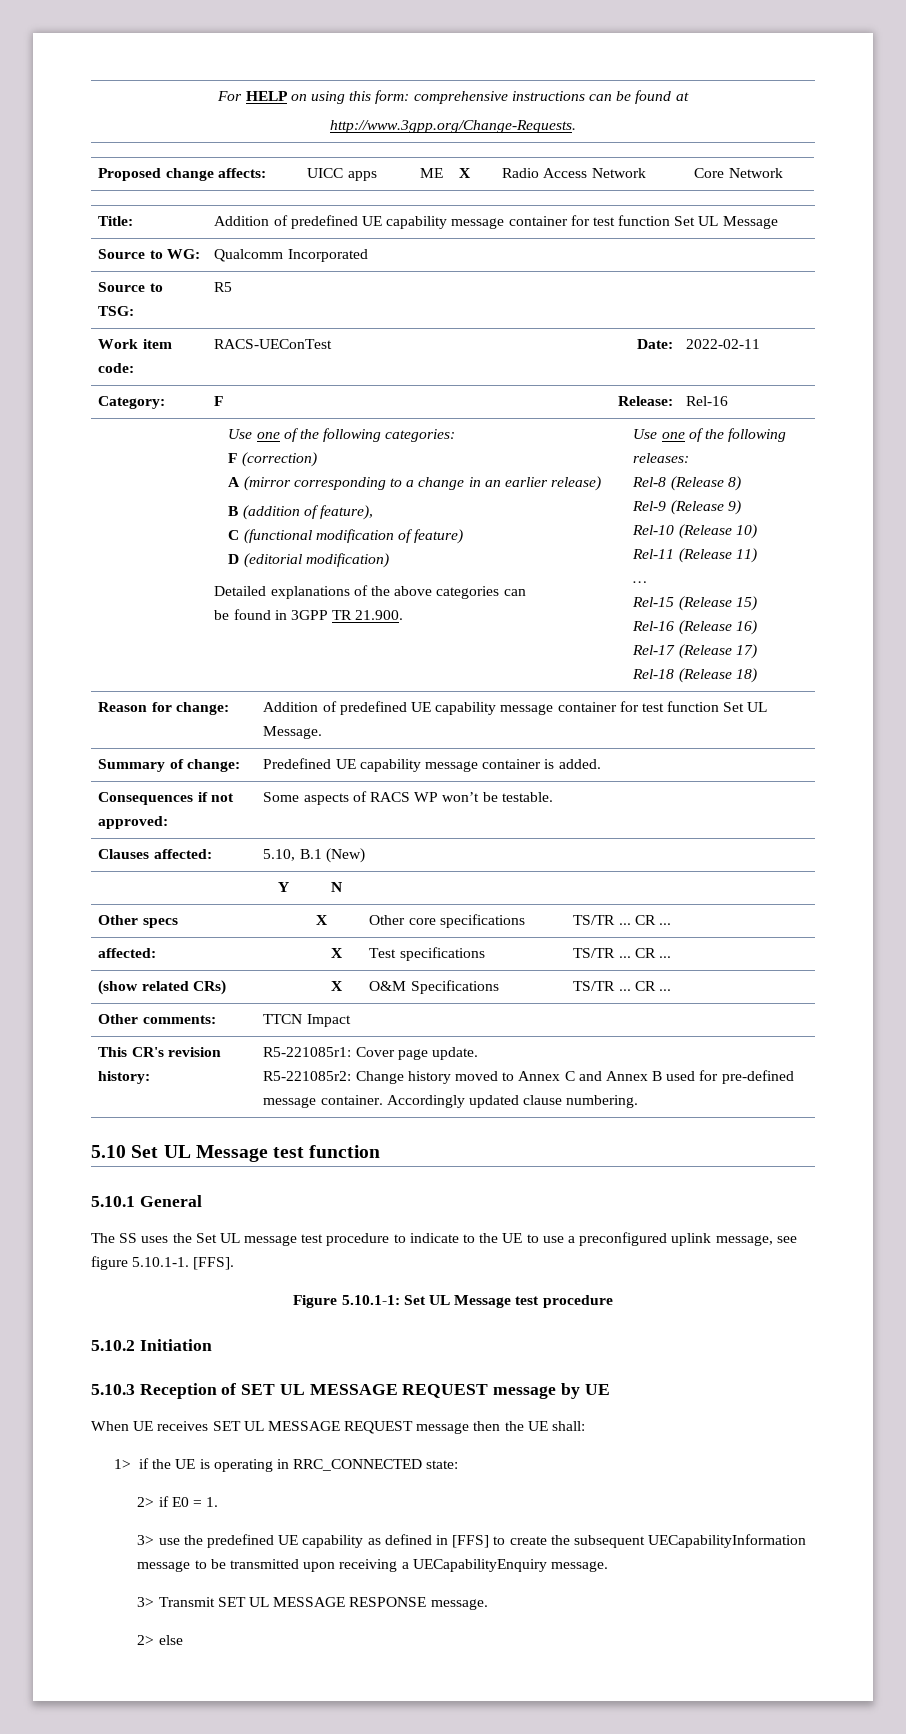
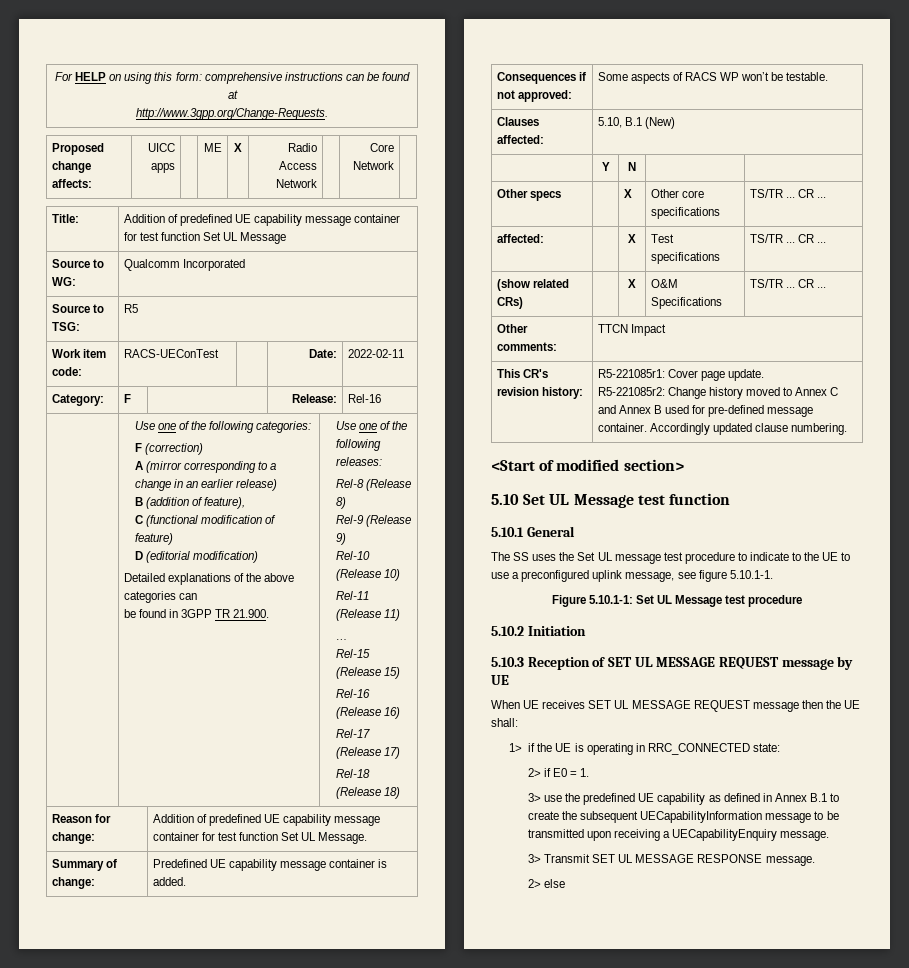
(639, 1101) none -> [491,459,684,471] // <Start of modified section>
[193,1257,235,1270] [FFS]. -> (773, 574) none
[452,1535,490,1548] [FFS] -> [774,793,827,802] Annex B.1

